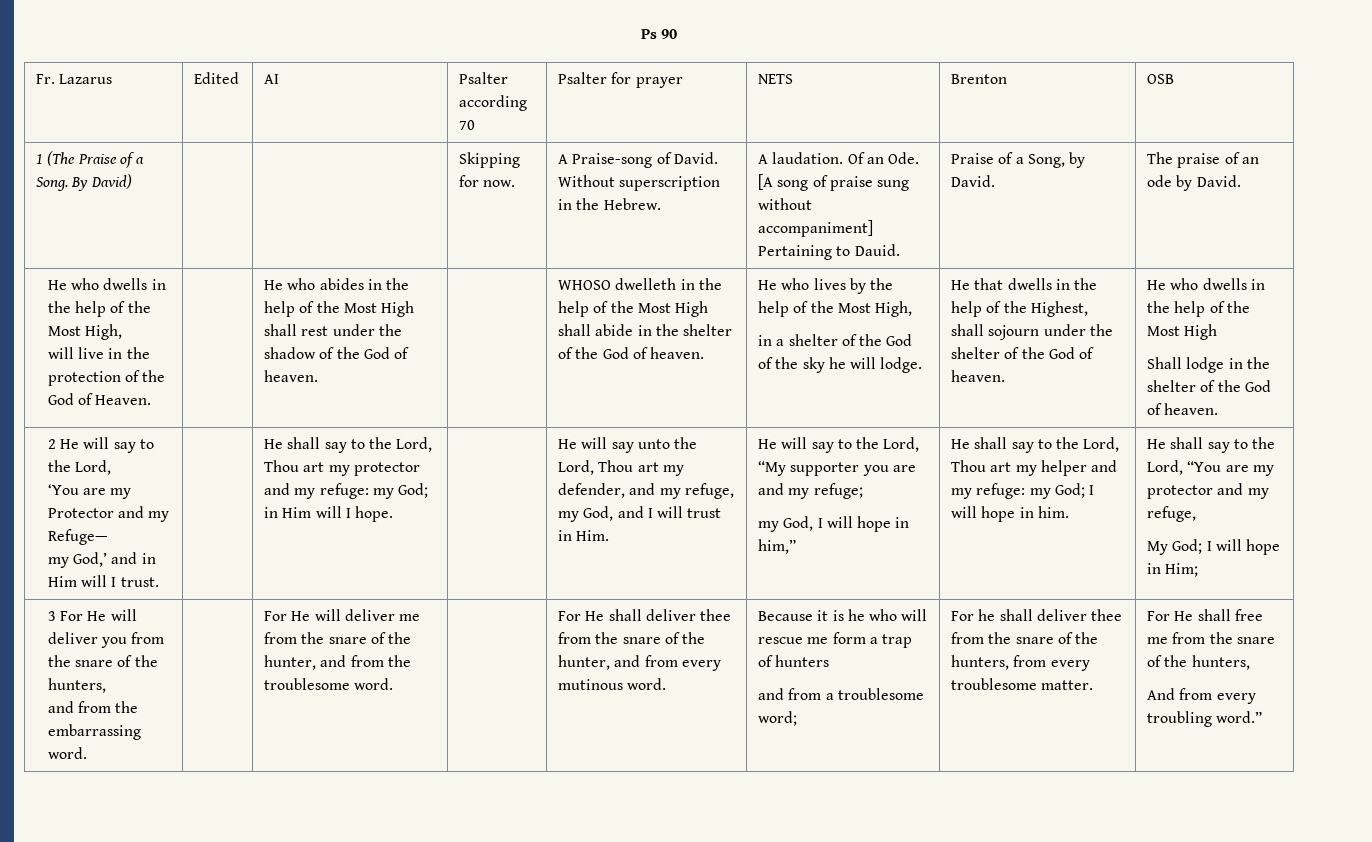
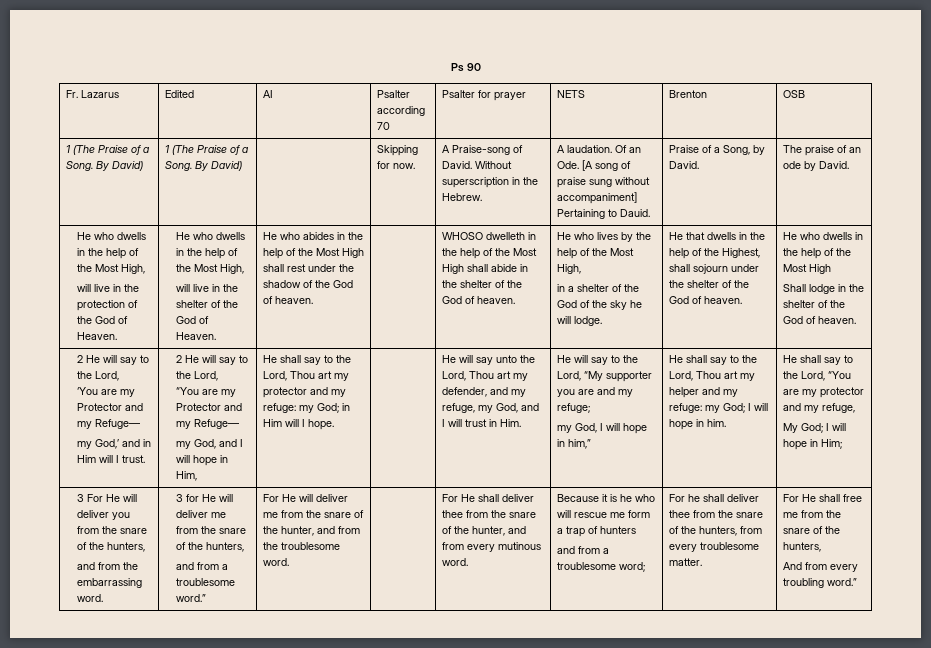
(132, 181) none -> [164,145,248,155] [164,161,242,171] 1 (The Praise of a Song. By David)
(152, 400) none -> [176,232,246,240] [176,248,239,259] [176,264,245,274] [176,284,239,292] [176,300,239,308] [176,316,210,324] [176,332,217,340] He who dwells in the help of the Most High, // will live in the shelter of the God of Heaven.
(159, 582) none -> [176,355,249,365] [176,371,219,381] [176,387,237,397] [176,403,243,411] [176,419,240,429] [176,439,244,449] [176,455,229,466] [176,471,198,481] 2 He will say to the Lord, // “You are my Protector and my Refuge— // my God, and I will hope in Him,
(87, 753) none -> [176,494,234,502] [176,510,227,518] [176,526,247,534] [176,542,245,552] [176,562,229,570] [176,578,236,586] [176,594,207,602] 3 for He will deliver me from the snare of the hunters, // and from a troublesome word.”

